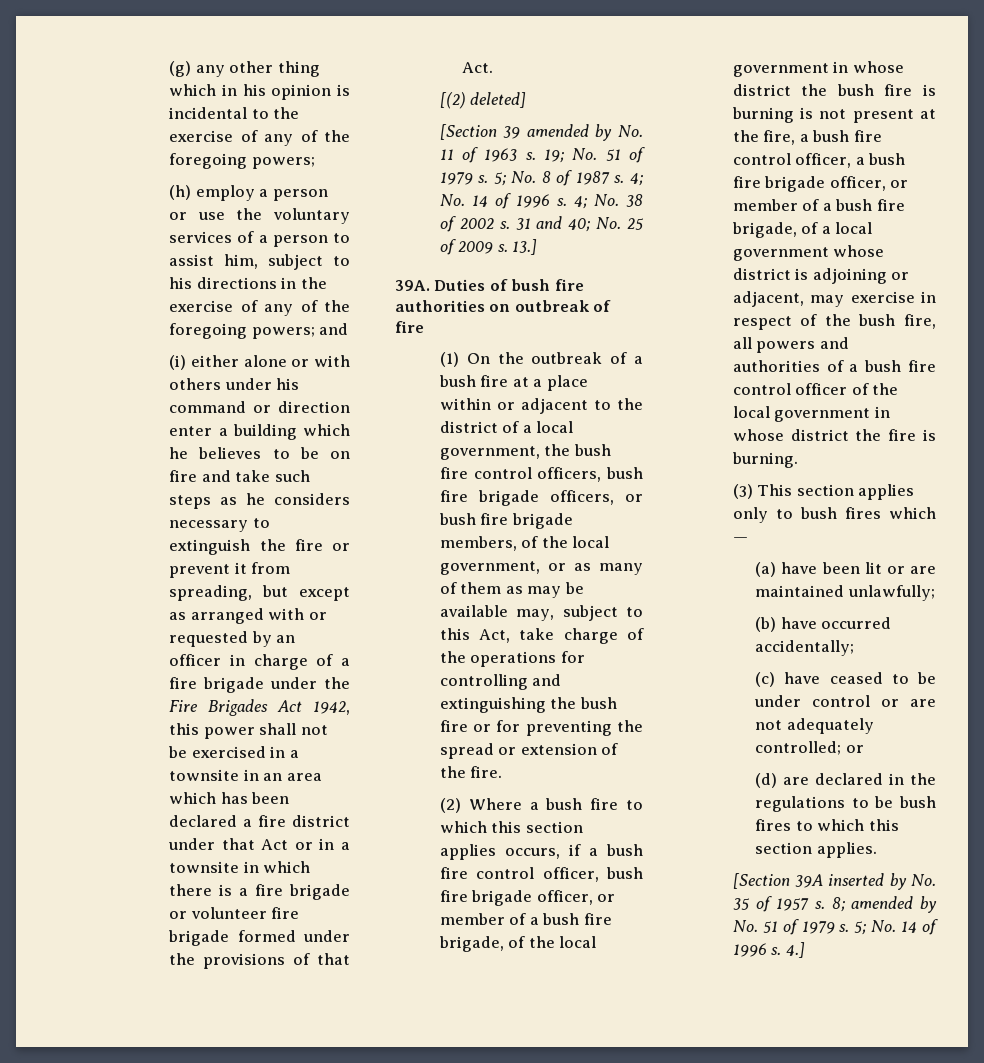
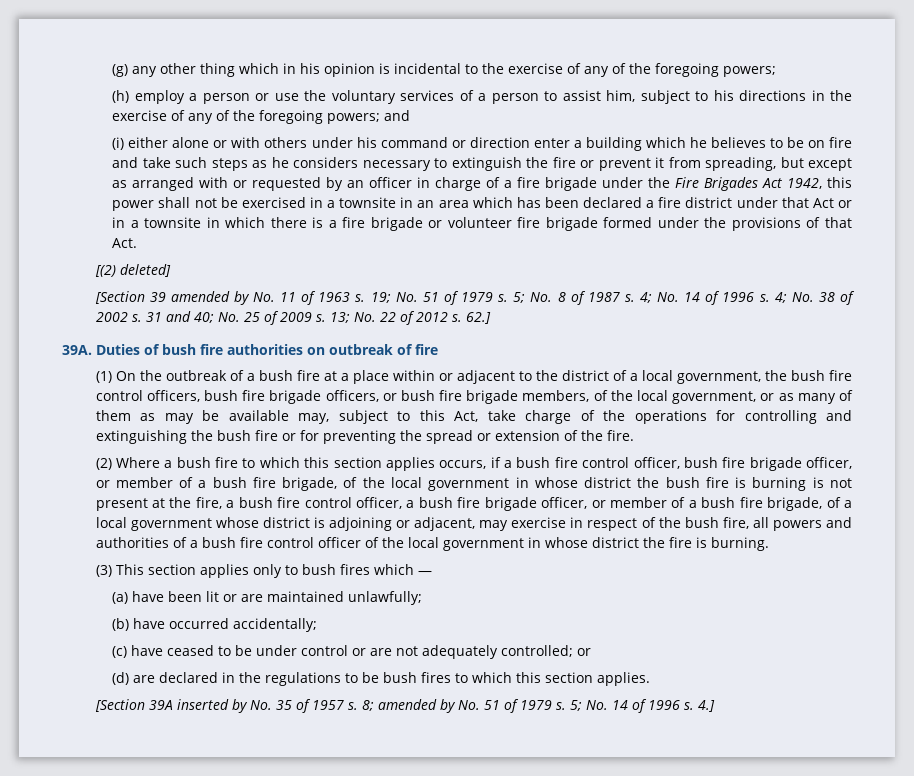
[512,239,538,255] 13.] -> [329,311,491,325] 13; No. 22 of 2012 s. 62.]

